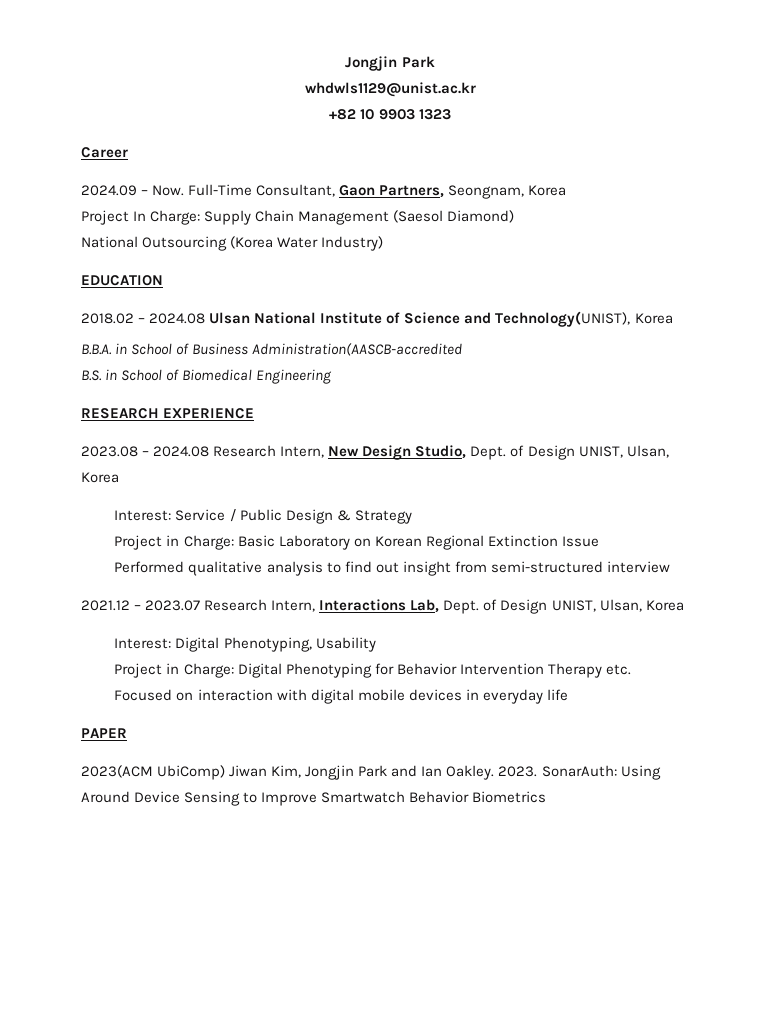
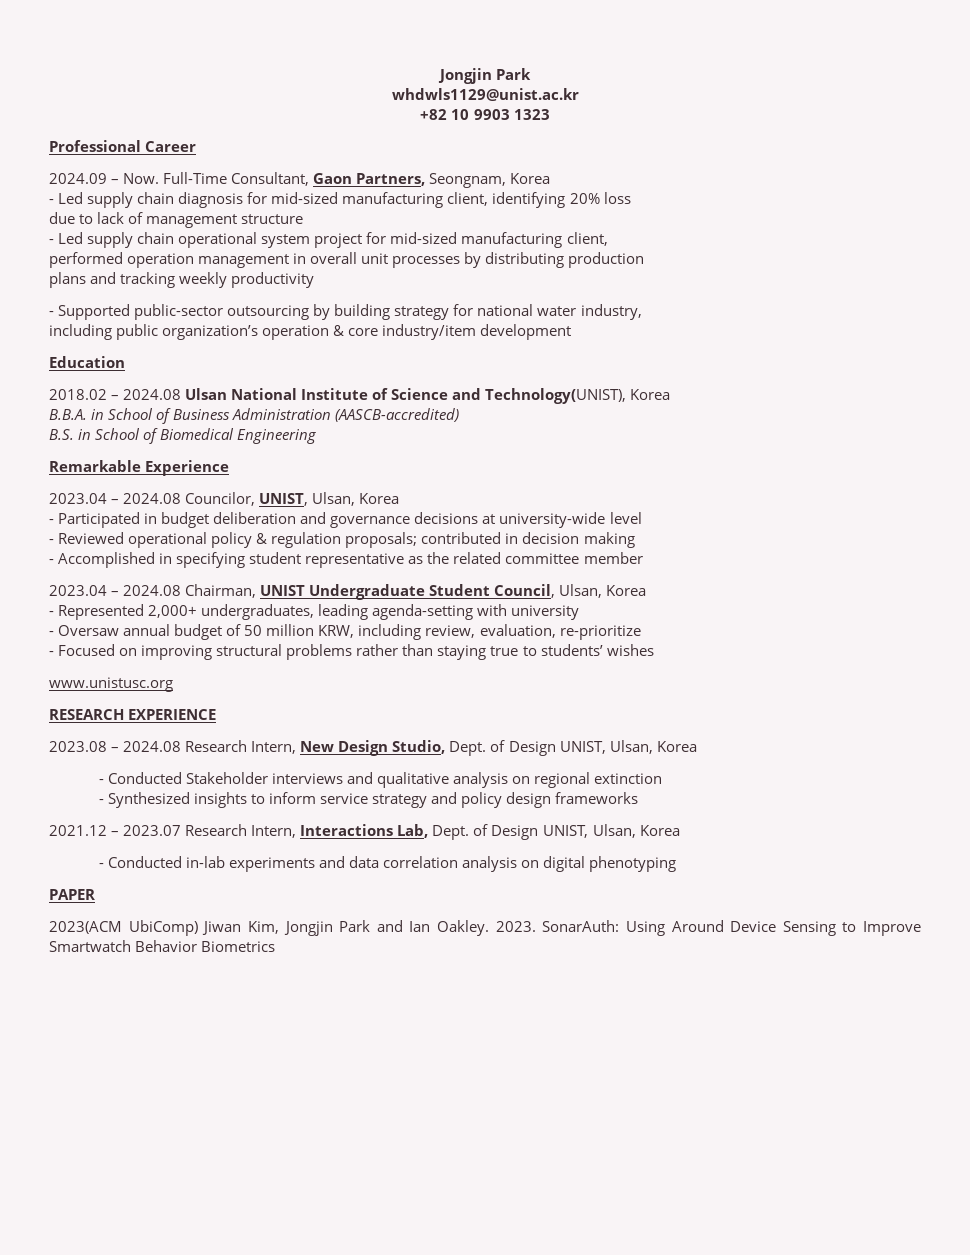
(451, 114) none -> [49,140,141,152] Professional
[81,210,515,225] [81,236,384,251] [81,275,163,286] Project In Charge: Supply Chain Management (Saesol Diamond) // National Outsourcing (Korea Water Industry) // EDUCATION -> [49,192,631,208] [49,212,304,228] [49,232,608,248] [49,252,645,268] [49,272,315,288] [49,304,642,320] [49,324,572,340] [49,356,125,368] - Led supply chain diagnosis for mid-sized manufacturing client, identifying 20% loss // due to lack of management structure // - Led supply chain operational system project for mid-sized manufacturing client, // performed operation management in overall unit processes by distributing production // plans and tracking weekly productivity // - Supported public-sector outsourcing by building strategy for national water industry, // including public organization’s operation & core industry/item development // Education
[252,343,463,356] Administration(AASCB-accredited -> [232,408,460,422] Administration (AASCB-accredited)
(333, 376) none -> [49,460,230,476] [49,492,400,506] [49,512,642,528] [49,532,635,548] [49,552,643,568] [49,584,647,600] [49,604,580,620] [49,624,641,640] [49,644,654,660] [49,677,173,692] // Remarkable Experience // 2023.04 – 2024.08 Councilor, UNIST, Ulsan, Korea // - Participated in budget deliberation and governance decisions at university-wide level // - Reviewed operational policy & regulation proposals; contributed in decision making // - Accomplished in specifying student representative as the related committee member // 2023.04 – 2024.08 Chairman, UNIST Undergraduate Student Council, Ulsan, Korea // - Represented 2,000+ undergraduates, leading agenda-setting with university // - Oversaw annual budget of 50 million KRW, including review, evaluation, re-prioritize // - Focused on improving structural problems rather than staying true to students’ wishes // www.unistusc.org
[114,509,412,524] [114,535,599,550] [114,561,670,576] Interest: Service / Public Design & Strategy // Project in Charge: Basic Laboratory on Korean Regional Extinction Issue // Performed qualitative analysis to find out insight from semi-structured interview -> [98,772,663,788] [98,792,639,808] - Conducted Stakeholder interviews and qualitative analysis on regional extinction // - Synthesized insights to inform service strategy and policy design frameworks
[114,637,376,652] [114,663,631,678] [114,689,568,704] Interest: Digital Phenotyping, Usability // Project in Charge: Digital Phenotyping for Behavior Intervention Therapy etc. // Focused on interaction with digital mobile devices in everyday life -> [98,856,677,872] - Conducted in-lab experiments and data correlation analysis on digital phenotyping

